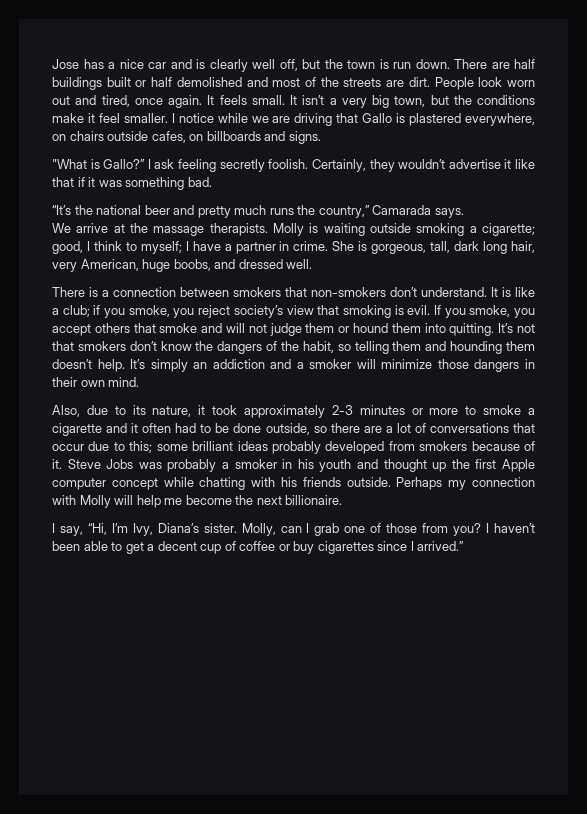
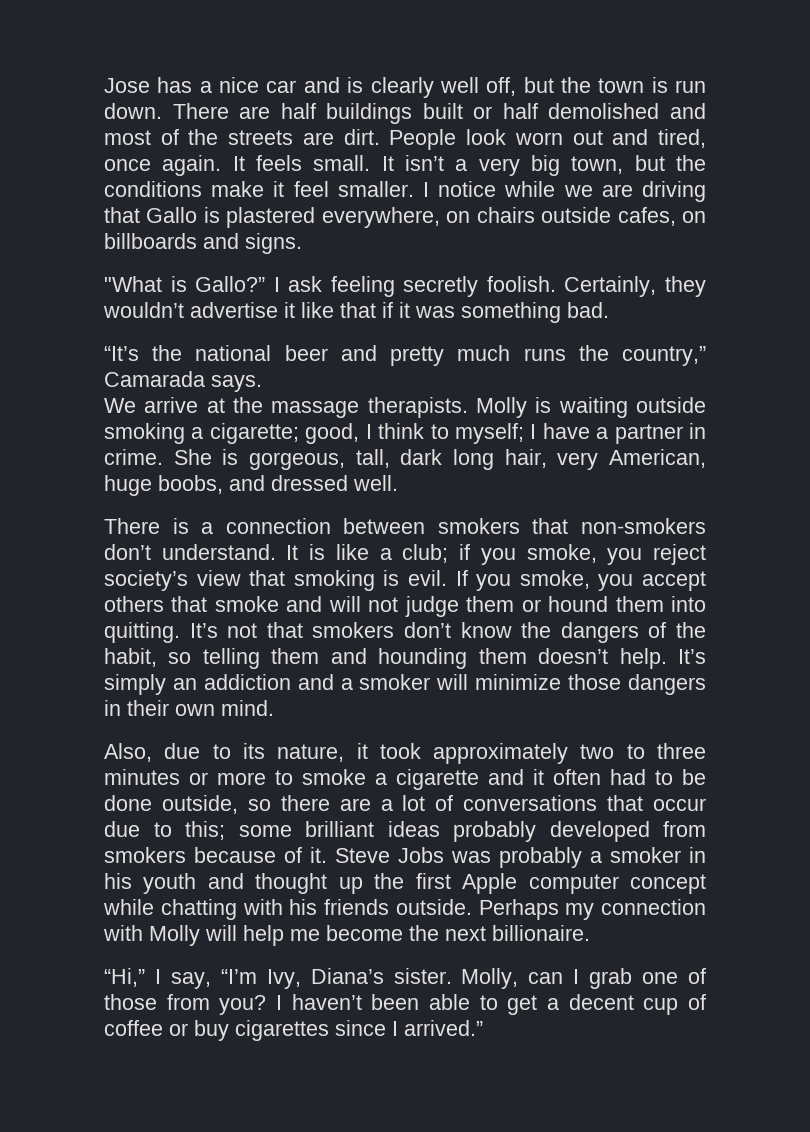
[331,405,353,415] 2-3 -> [580,743,706,759] two to three
(343, 500) none -> [104,968,145,987] “Hi,”
[87,523,128,535] “Hi, I’m -> [220,969,257,984] “I’m

